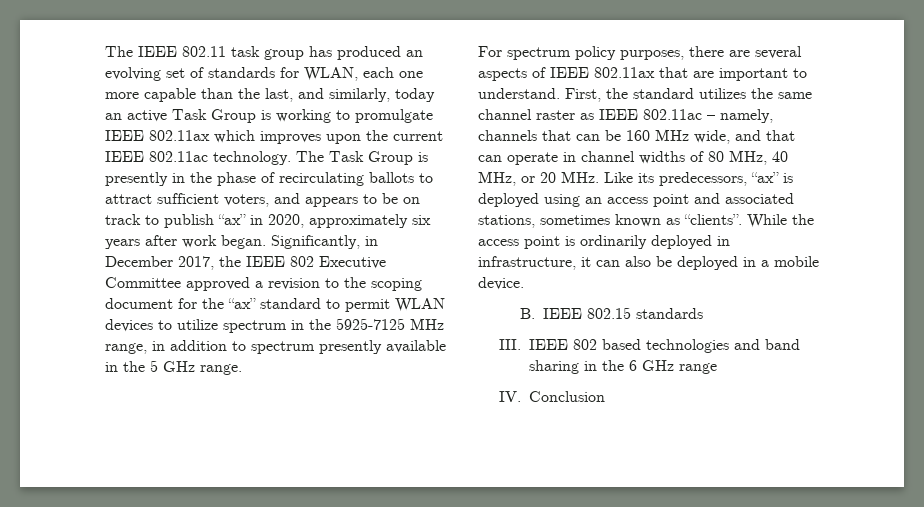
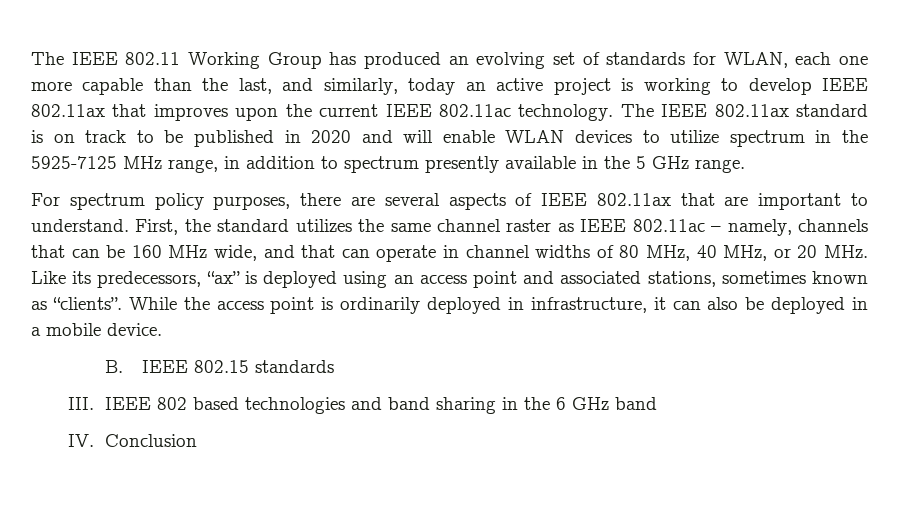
[231,46,304,60] task group -> [187,52,322,69] Working Group
[172,109,256,123] Task Group -> [553,78,611,95] project
[355,109,433,123] [105,130,255,143] promulgate IEEE 802.11ax which -> [748,78,869,95] [31,104,147,117] develop IEEE 802.11ax that
[329,151,428,165] [105,172,433,186] [105,193,420,207] [105,214,431,228] [105,235,378,249] [105,256,386,270] [105,277,422,291] [105,298,390,312] Task Group is presently in the phase of recirculating ballots to attract sufficient voters, and appears to be on track to publish “ax” in 2020, approximately six years after work began. Significantly, in December 2017, the IEEE 802 Executive Committee approved a revision to the scoping document for the “ax” standard to permit -> [661,104,868,117] [31,130,495,147] IEEE 802.11ax standard is on track to be published in 2020 and will enable
[679,363,718,374] range -> [615,397,658,410] band

